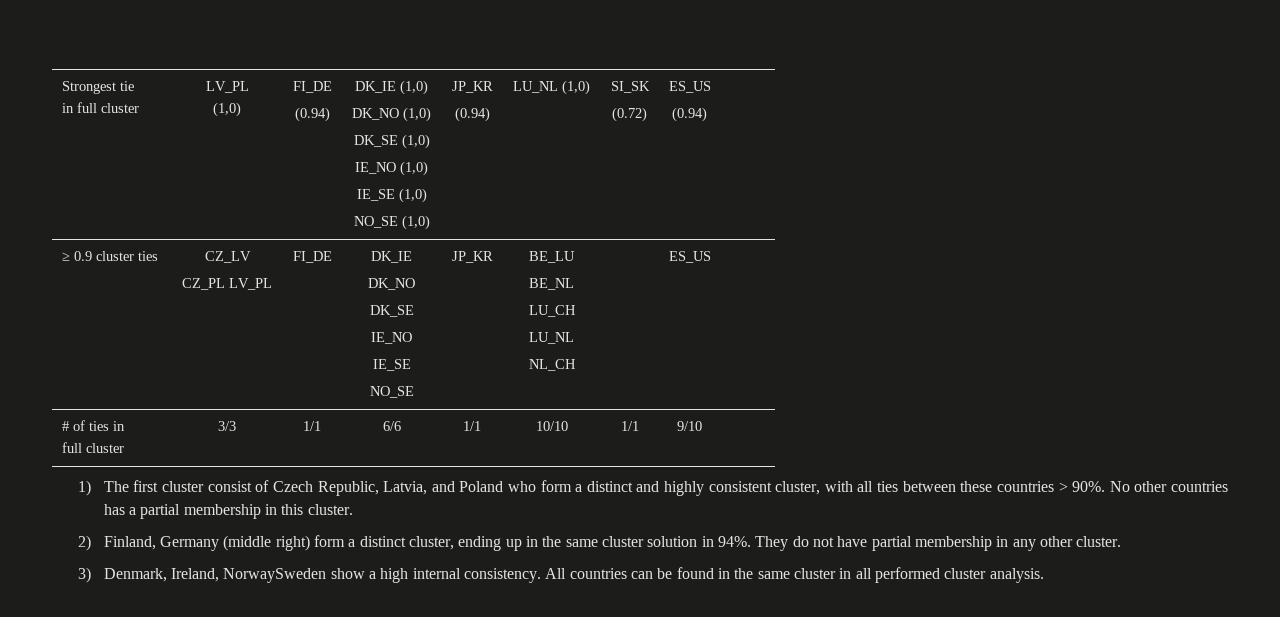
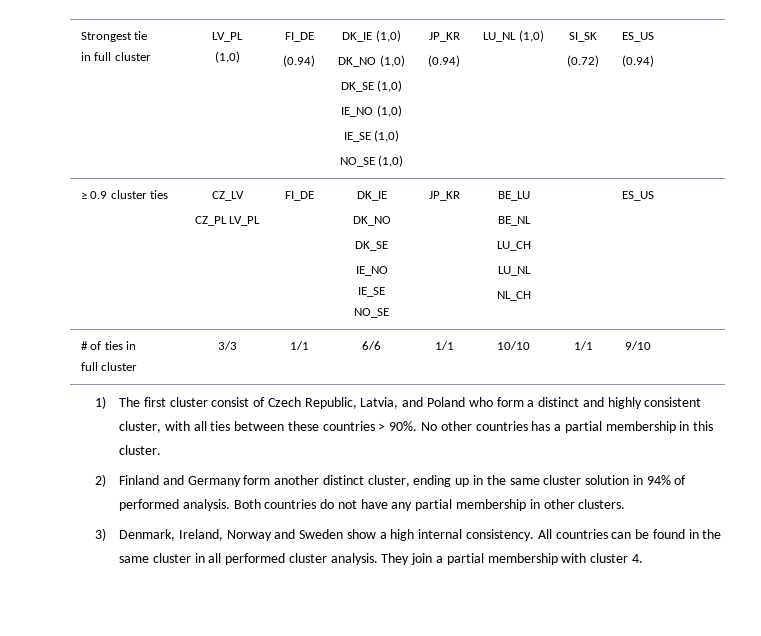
[103,535,356,551] Finland, Germany (middle right) form a -> [118,475,320,487] Finland and Germany form another
[717,536,789,551] 94%. They -> [646,475,687,485] [118,499,317,511] 94% of performed analysis. Both countries
[871,536,1122,551] partial membership in any other cluster. -> [391,499,626,511] any partial membership in other clusters.
[223,568,327,583] NorwaySweden -> [226,529,344,541] Norway and Sweden
(1044, 575) none -> [381,553,643,565] They join a partial membership with cluster 4.

